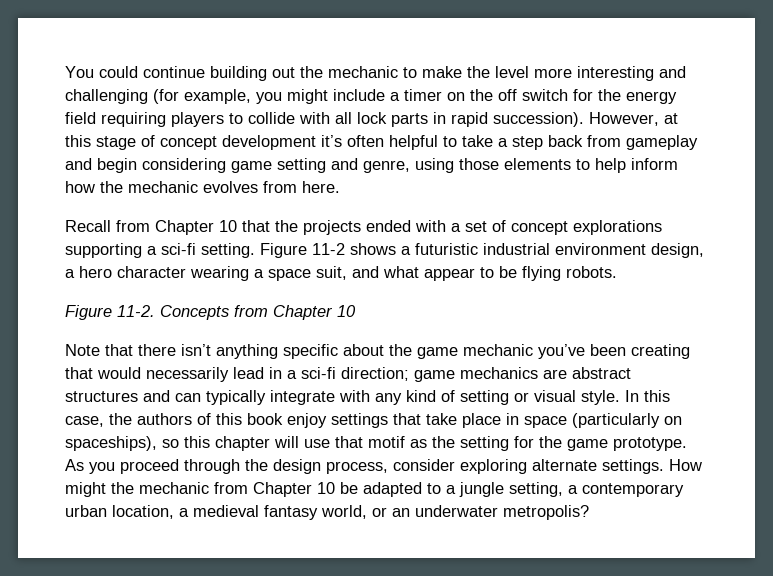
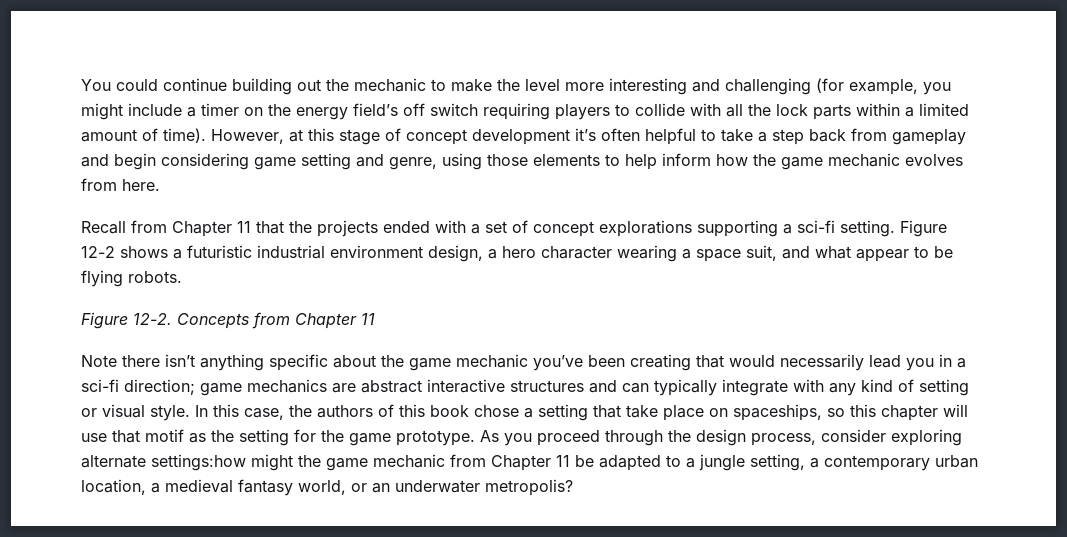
[498,89,677,104] [65,112,96,124] off switch for the energy field -> [296,103,478,120] energy field’s off switch
(352, 118) none -> [748,104,771,116] the
[433,112,584,127] in rapid succession). -> [856,103,969,117] [81,128,206,143] within a limited amount of time).
(123, 187) none -> [781,157,823,170] game
[219,220,237,232] 10 -> [237,221,251,233] 11
[312,243,345,255] 11-2 -> [81,246,115,258] 12-2
[117,305,155,317] 11-2. -> [133,313,172,325] 12-2.
[337,305,356,317] 10 -> [361,313,375,325] 11
[105,344,133,356] that -> (117, 361) none
(264, 373) none -> [906,358,934,371] you
(631, 373) none -> [427,379,505,393] interactive
[287,413,682,428] [65,436,157,451] enjoy settings that take place in space (particularly on spaceships), -> [474,404,822,421] chose a setting that take place on spaceships,
[602,459,702,474] settings. How -> [151,454,246,471] settings:how
(134, 488) none -> [326,458,368,471] game
[317,482,335,494] 10 -> [556,455,570,467] 11

